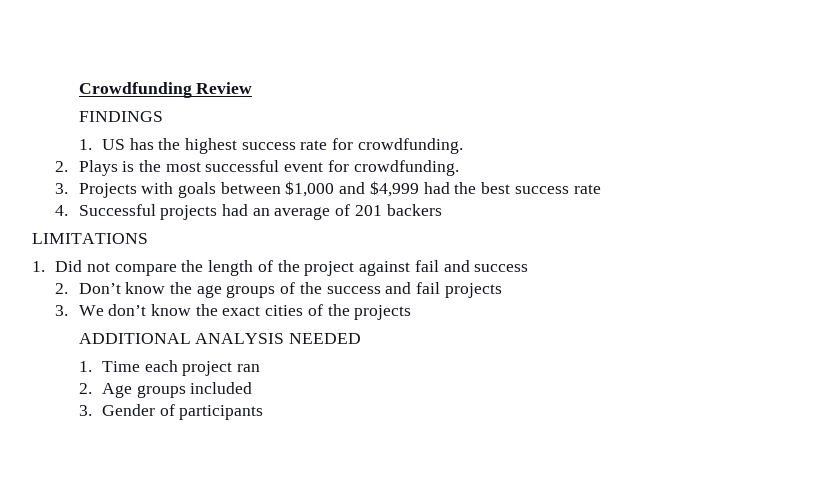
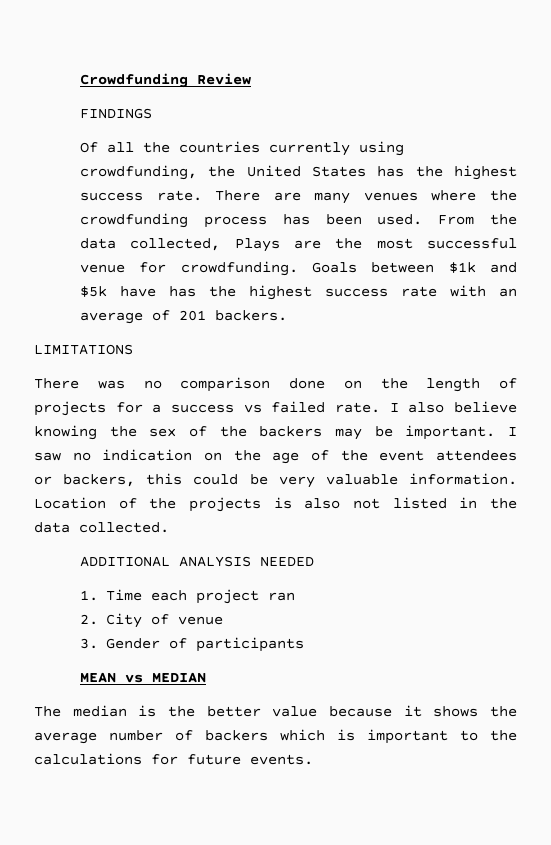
[78,139,125,150] 1. US -> [80,141,405,156] [80,165,517,180] [80,190,517,204] [80,213,517,228] [80,238,517,252] [80,261,517,276] [80,286,157,297] Of all the countries currently using crowdfunding, the United States has the highest success rate. There are many venues where the crowdfunding process has been used. From the data collected, Plays are the most successful venue for crowdfunding. Goals between $1k and $5k have
[332,138,463,154] [55,160,459,176] [55,181,601,198] [55,204,248,220] for crowdfunding. // 2. Plays is the most successful event for crowdfunding. // 3. Projects with goals between $1,000 and $4,999 had the best success rate // 4. Successful projects had -> [450,285,487,297] with
[386,204,442,216] backers -> [215,310,288,321] backers.
[32,260,529,276] [55,282,166,294] 1. Did not compare the length of the project against fail and success // 2. Don’t know -> [34,377,517,392] [34,401,517,416] [34,425,517,440] [34,449,222,461] There was no comparison done on the length of projects for a success vs failed rate. I also believe knowing the sex of the backers may be important. I saw no indication on
[226,282,502,298] [55,304,412,320] groups of the success and fail projects // 3. We don’t know the exact cities of the projects -> [310,450,517,461] [34,473,517,488] [34,497,517,512] [34,522,169,533] of the event attendees or backers, this could be very valuable information. Location of the projects is also not listed in the data collected.
[101,382,253,398] Age groups included -> [105,613,223,628] City of venue
(264, 412) none -> [80,672,207,683] [34,705,517,717] [34,729,517,744] [34,753,313,765] // MEAN vs MEDIAN // The median is the better value because it shows the average number of backers which is important to the calculations for future events.

